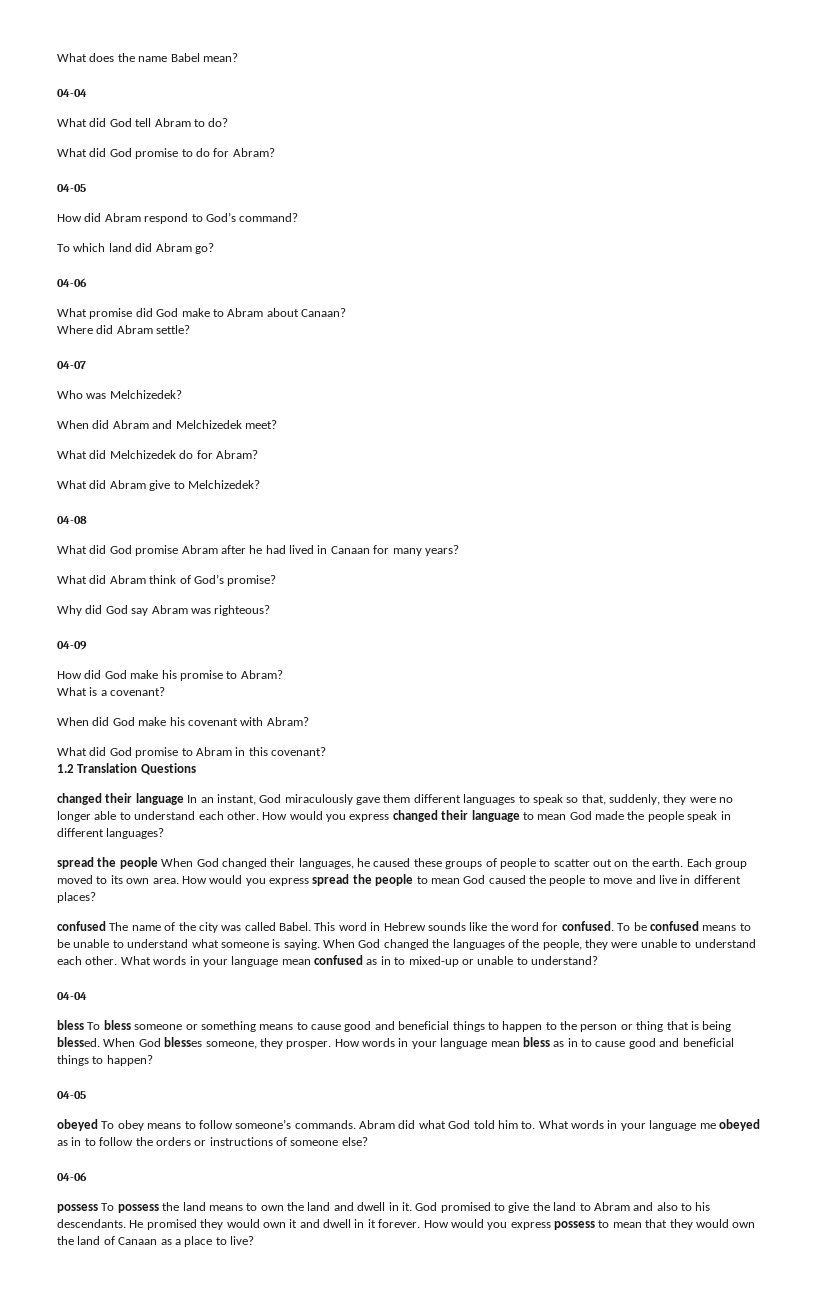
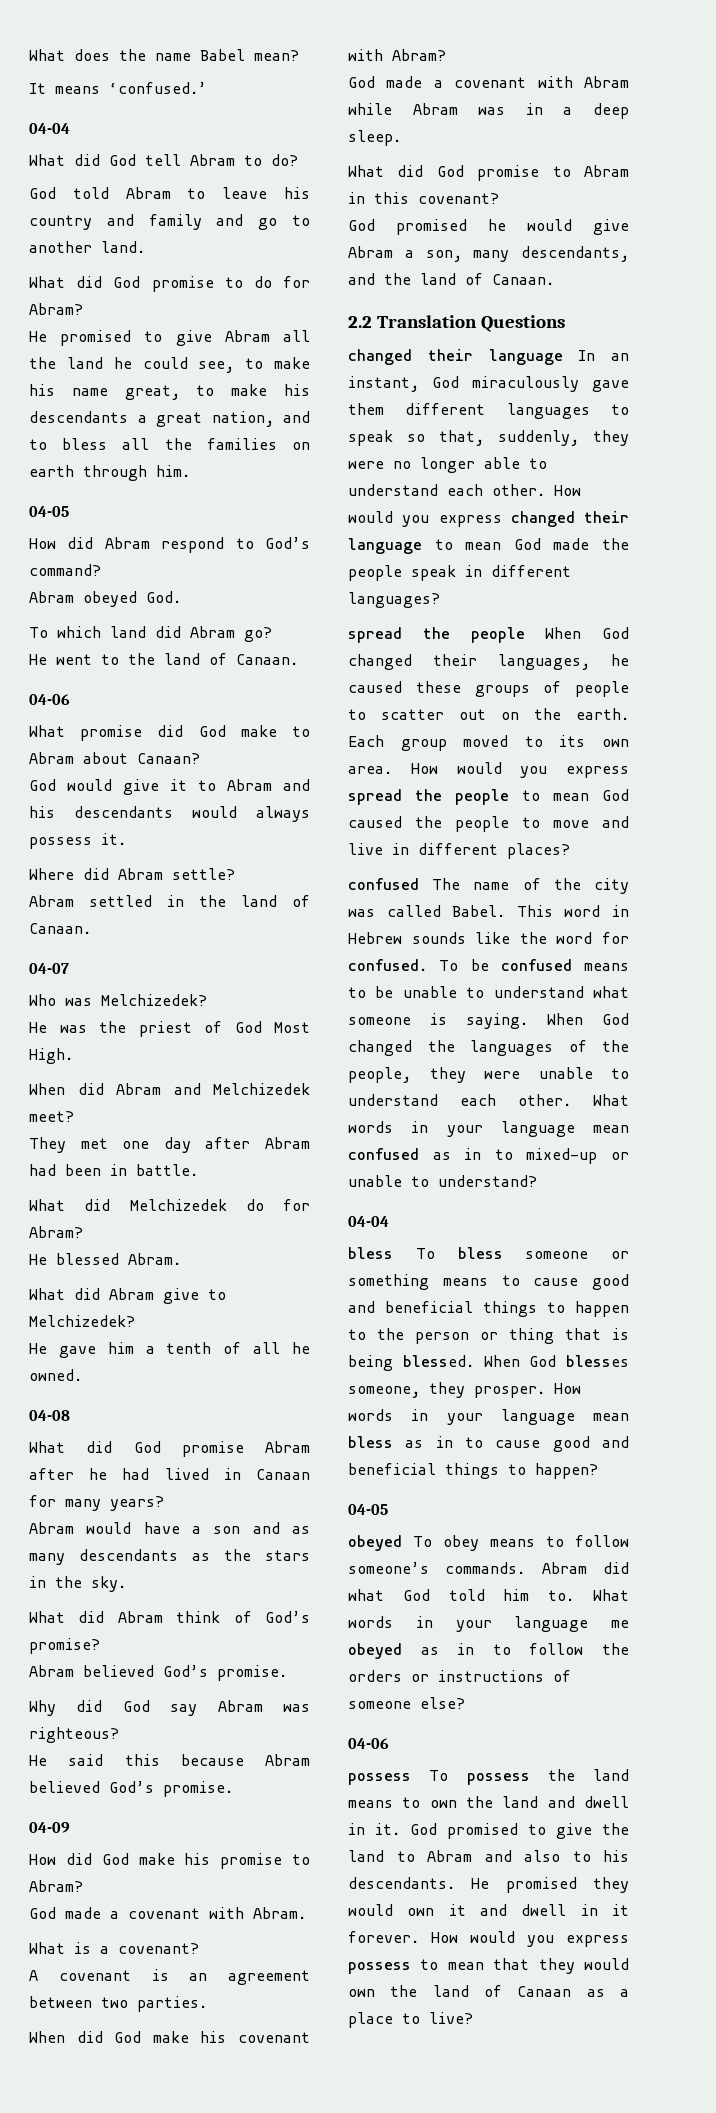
(238, 57) none -> [29,82,207,94] // It means ‘confused.’
(229, 122) none -> [29,187,310,199] [29,214,310,230] [29,241,145,253] // God told Abram to leave his country and family and go to another land.
(275, 152) none -> [29,330,310,346] [29,357,310,373] [29,384,310,400] [29,411,310,427] [29,438,310,450] [29,465,190,481] // He promised to give Abram all the land he could see, to make his name great, to make his descendants a great nation, and to bless all the families on earth through him.
(299, 217) none -> [29,591,181,607] // Abram obeyed God.
(214, 248) none -> [29,653,298,665] // He went to the land of Canaan.
[57,325,191,334] [57,361,86,369] [57,390,182,399] Where did Abram settle? // 04-07 // Who was Melchizedek? -> [29,779,310,795] [29,806,310,822] [29,833,126,849] [29,868,235,880] [29,895,310,907] [29,923,91,934] [29,963,69,974] [29,994,207,1006] [29,1021,310,1037] [29,1048,73,1064] God would give it to Abram and his descendants would always possess it. // Where did Abram settle? // Abram settled in the land of Canaan. // 04-07 // Who was Melchizedek? // He was the priest of God Most High.
(277, 424) none -> [29,1137,310,1153] [29,1164,198,1176] // They met one day after Abram had been in battle.
(258, 454) none -> [29,1253,181,1265] // He blessed Abram.
(260, 484) none -> [29,1342,310,1358] [29,1369,82,1381] // He gave him a tenth of all he owned.
(459, 550) none -> [29,1522,311,1534] [29,1549,310,1565] [29,1576,126,1592] // Abram would have a son and as many descendants as the stars in the sky.
(277, 580) none -> [29,1665,287,1681] // Abram believed God’s promise.
(271, 610) none -> [29,1754,310,1766] [29,1781,233,1797] // He said this because Abram believed God’s promise.
[57,687,166,696] What is a covenant? -> [29,1907,306,1919] [29,1942,199,1954] [29,1969,310,1985] [29,1996,207,2012] God made a covenant with Abram. // What is a covenant? // A covenant is an agreement between two parties.
(309, 721) none -> [348,76,629,88] [348,103,629,119] [348,130,401,146] // God made a covenant with Abram while Abram was in a deep sleep.
[57,764,74,773] 1.2 -> [348,219,629,235] [348,246,629,262] [348,273,554,285] [348,316,372,328] God promised he would give Abram a son, many descendants, and the land of Canaan. // 2.2

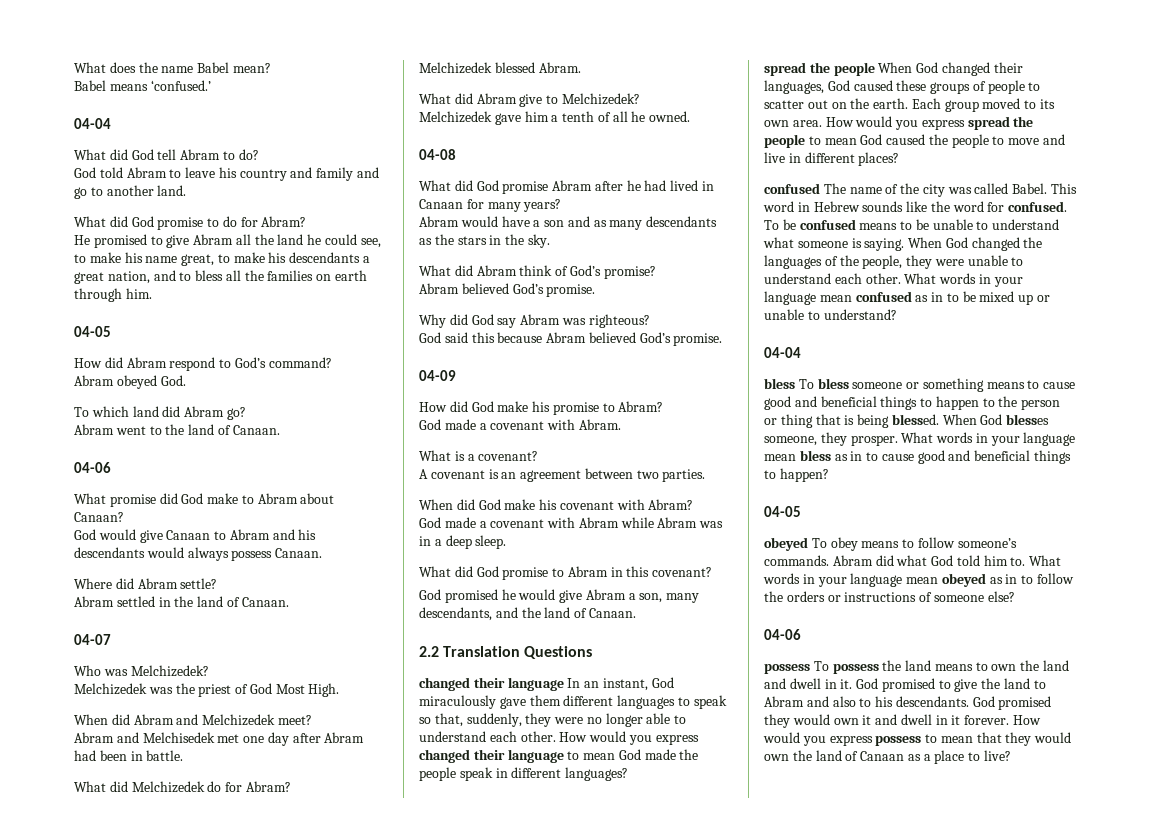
[29,83,46,94] It -> [74,80,106,91] Babel
[29,654,47,665] He -> [74,424,114,435] Abram
[170,779,187,791] it -> [166,530,211,540] Canaan
[101,833,126,845] it. -> [275,548,323,558] Canaan.
[29,1022,47,1033] He -> [74,683,147,695] Melchizedek
[29,1137,66,1153] They -> [74,732,215,743] Abram and Melchisedek
[29,1254,47,1265] He -> [419,62,492,74] Melchizedek
[29,1343,47,1354] He -> [419,111,492,123] Melchizedek
[29,1755,47,1766] He -> [419,332,441,343] God
[611,654,629,666] he -> [827,80,850,91] God
[526,1148,598,1164] mixed-up -> [962,291,1034,305] be mixed up
[554,1383,581,1394] How -> [901,432,934,443] What
[611,1620,629,1628] me -> [906,577,939,584] mean
[471,1878,490,1889] He -> [972,696,995,707] God

